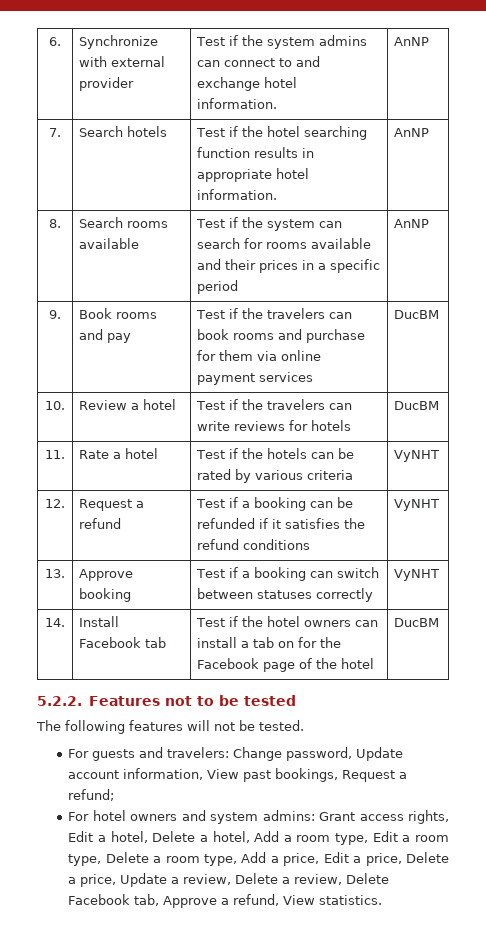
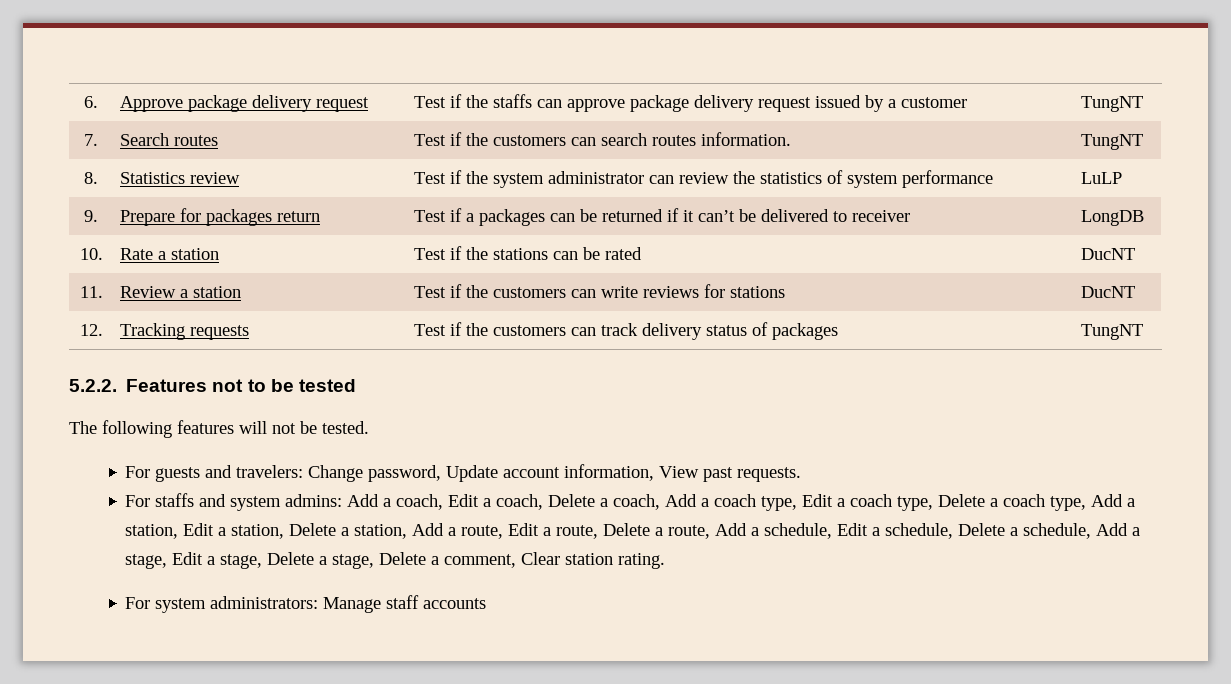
[79,35,159,49] [79,56,166,67] [79,77,135,91] [196,35,368,49] [197,56,321,67] [197,77,298,91] [197,98,278,109] [394,37,430,46] [49,128,61,137] [79,126,168,137] [196,126,368,140] [197,147,315,158] [197,168,310,182] [197,189,278,200] [394,128,430,137] [49,219,61,228] [79,217,169,228] [79,238,140,249] [196,217,343,231] [197,238,372,249] [197,259,381,273] [197,280,239,294] [394,219,430,228] [49,310,61,319] [79,308,158,319] [79,329,132,343] [196,308,353,319] [197,329,366,343] [197,350,322,361] [197,372,314,385] [394,310,440,319] [45,401,65,410] [79,399,177,410] [196,399,353,410] [197,420,352,431] [394,401,440,410] [45,450,65,459] [79,448,159,459] [196,448,355,459] [197,469,354,483] [394,450,440,462] [45,499,65,508] [79,499,145,511] [79,518,122,529] [196,497,354,511] [197,518,366,529] [197,539,311,550] [394,499,440,511] [45,569,65,578] [79,569,134,581] [79,588,132,602] [196,567,380,581] [197,588,374,602] [394,569,440,581] [45,618,65,627] [79,616,120,627] [79,637,167,648] [196,616,379,627] [197,637,342,648] [197,658,375,672] [394,618,440,627] Synchronize with external provider | Test if the system admins can connect to and exchange hotel information. | AnNP // 7. | Search hotels | Test if the hotel searching function results in appropriate hotel information. | AnNP // 8. | Search rooms available | Test if the system can search for rooms available and their prices in a specific period | AnNP // 9. | Book rooms and pay | Test if the travelers can book rooms and purchase for them via online payment services | DucBM // 10. | Review a hotel | Test if the travelers can write reviews for hotels | DucBM // 11. | Rate a hotel | Test if the hotels can be rated by various criteria | VyNHT // 12. | Request a refund | Test if a booking can be refunded if it satisfies the refund conditions | VyNHT // 13. | Approve booking | Test if a booking can switch between statuses correctly | VyNHT // 14. | Install Facebook tab | Test if the hotel owners can install a tab on for the Facebook page of the hotel | DucBM -> [120,95,370,112] [414,94,968,112] [1081,96,1144,112] [84,134,98,146] [120,133,219,146] [414,132,792,146] [1081,134,1144,150] [84,172,98,184] [120,172,241,184] [414,170,994,188] [1081,172,1123,184] [84,210,98,222] [120,208,321,226] [414,208,911,226] [1081,210,1145,226] [79,248,103,260] [120,248,220,260] [414,246,643,260] [1081,248,1136,260] [79,286,103,298] [120,286,242,298] [414,284,786,298] [1081,286,1136,298] [79,324,103,336] [120,323,250,340] [414,322,839,340] [1081,324,1144,340] Approve package delivery request | Test if the staffs can approve package delivery request issued by a customer | TungNT // 7. | Search routes | Test if the customers can search routes information. | TungNT // 8. | Statistics review | Test if the system administrator can review the statistics of system performance | LuLP // 9. | Prepare for packages return | Test if a packages can be returned if it can’t be delivered to receiver | LongDB // 10. | Rate a station | Test if the stations can be rated | DucNT // 11. | Review a station | Test if the customers can write reviews for stations | DucNT // 12. | Tracking requests | Test if the customers can track delivery status of packages | TungNT
[275,768,408,782] [68,789,115,801] [68,810,178,821] bookings, Request a refund; // For hotel owners -> [737,467,802,482] [125,493,195,507] requests. // For staffs
[319,810,449,824] [68,831,331,843] Grant access rights, Edit a hotel, Delete a hotel, Add a room -> [347,494,757,510] Add a coach, Edit a coach, Delete a coach, Add a coach
[414,835,449,842] room -> [850,494,893,507] coach
[165,856,200,863] room -> [1003,494,1046,507] coach
[283,852,449,866] [68,873,390,887] [68,894,383,908] price, Edit a price, Delete a price, Update a review, Delete a review, Delete Facebook tab, Approve a refund, View statistics. -> [125,523,1141,539] [125,552,666,569] [125,595,487,613] station, Edit a station, Delete a station, Add a route, Edit a route, Delete a route, Add a schedule, Edit a schedule, Delete a schedule, Add a stage, Edit a stage, Delete a stage, Delete a comment, Clear station rating. // For system administrators: Manage staff accounts

